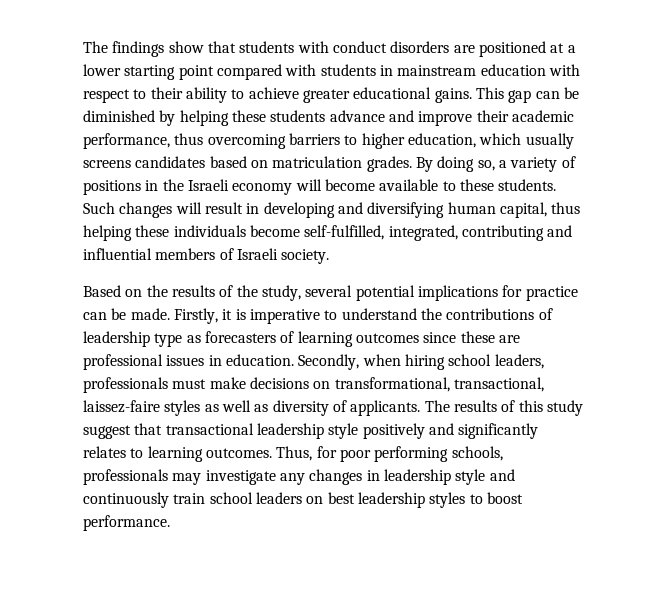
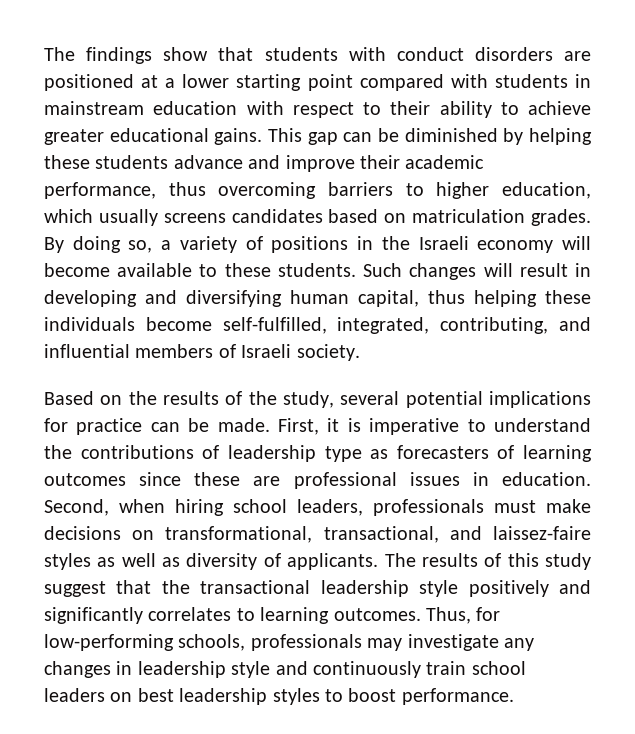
[461,225,544,241] contributing -> [440,317,549,334] contributing,
[173,308,218,324] Firstly, -> [278,418,319,435] First,
[298,354,360,370] Secondly, -> [44,499,109,516] Second,
(544, 384) none -> [449,526,482,540] and
(163, 429) none -> [161,580,190,594] the
[83,446,126,458] relates -> [148,607,232,621] correlates
[339,446,449,462] poor performing -> [44,634,174,651] low-performing

